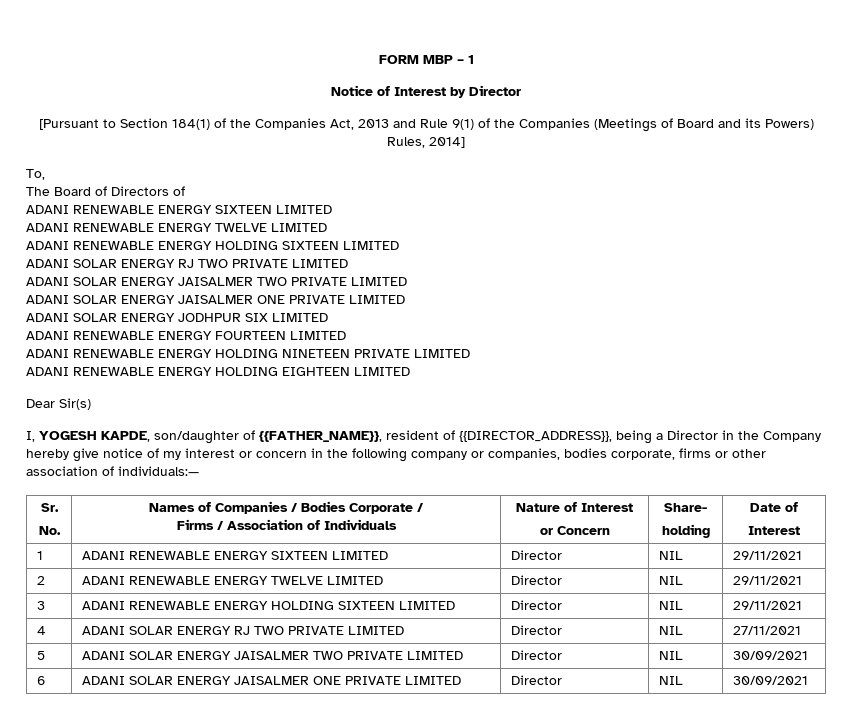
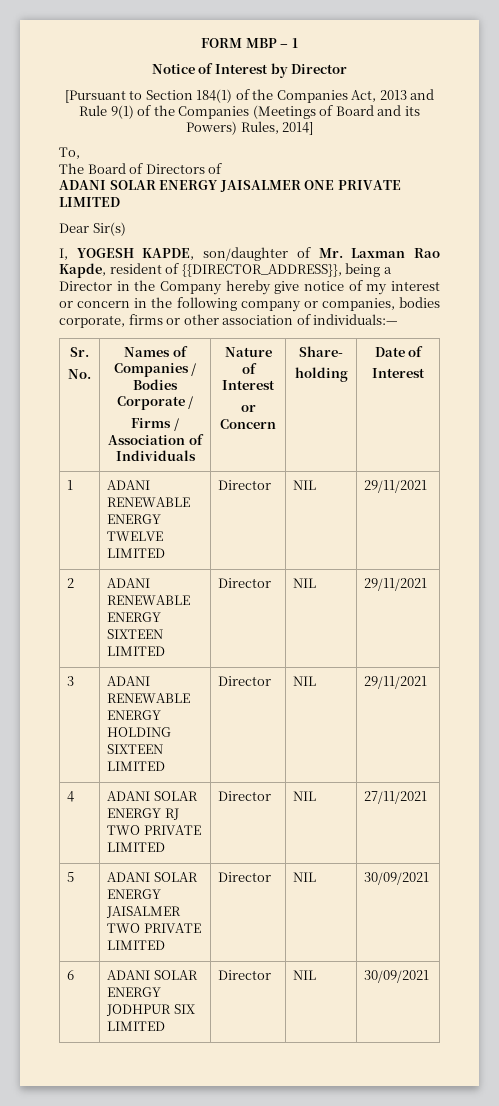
[26,205,332,214] [26,223,327,232] [26,241,399,250] [26,259,348,268] [26,277,407,286] [26,295,405,304] [26,313,328,322] [26,331,346,340] [26,349,470,358] [26,367,410,376] // ADANI RENEWABLE ENERGY SIXTEEN LIMITED // ADANI RENEWABLE ENERGY TWELVE LIMITED // ADANI RENEWABLE ENERGY HOLDING SIXTEEN LIMITED // ADANI SOLAR ENERGY RJ TWO PRIVATE LIMITED // ADANI SOLAR ENERGY JAISALMER TWO PRIVATE LIMITED // ADANI SOLAR ENERGY JAISALMER ONE PRIVATE LIMITED // ADANI SOLAR ENERGY JODHPUR SIX LIMITED // ADANI RENEWABLE ENERGY FOURTEEN LIMITED // ADANI RENEWABLE ENERGY HOLDING NINETEEN PRIVATE LIMITED // ADANI RENEWABLE ENERGY HOLDING EIGHTEEN LIMITED -> [59,180,401,192] [59,197,120,207] // ADANI SOLAR ENERGY JAISALMER ONE PRIVATE LIMITED
[259,431,382,442] {{FATHER_NAME}}, -> [318,248,441,258] [59,263,106,278] Mr. Laxman Rao Kapde,
[270,551,328,560] SIXTEEN -> [107,531,164,541] TWELVE
[270,576,323,585] TWELVE -> [107,629,164,639] SIXTEEN
[233,676,401,685] JAISALMER ONE PRIVATE -> [106,1004,195,1016] JODHPUR SIX

